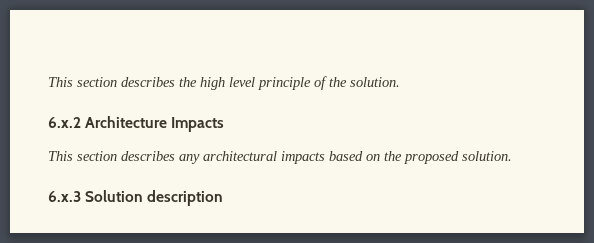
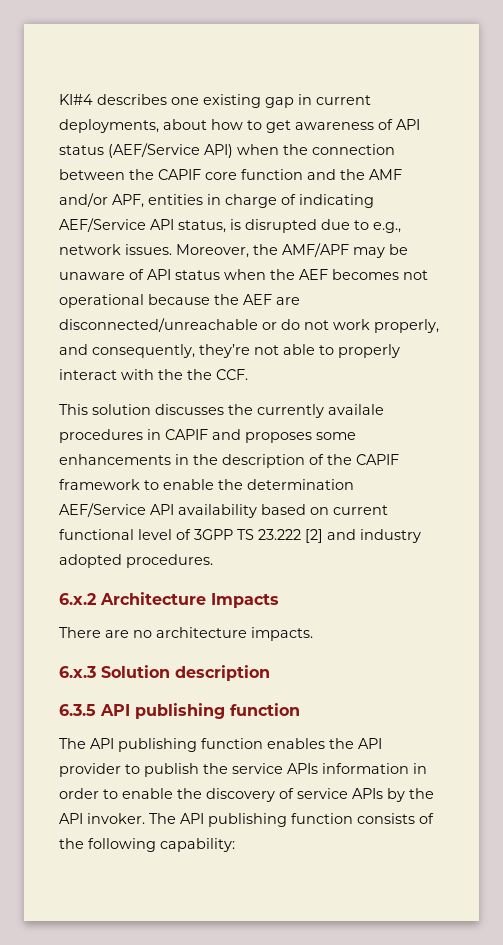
[48,76,400,90] [48,116,225,132] [48,151,512,164] [48,190,224,206] This section describes the high level principle of the solution. // 6.x.2 Architecture Impacts // This section describes any architectural impacts based on the proposed solution. // 6.x.3 Solution description -> [59,94,371,108] [59,119,420,133] [59,143,395,158] [59,169,402,180] [59,193,374,208] [59,218,401,233] [59,243,408,258] [59,269,428,280] [59,294,300,308] [59,318,439,333] [59,344,400,358] [59,369,248,380] [59,404,384,418] [59,429,356,443] [59,454,399,468] [59,479,354,490] [59,503,388,518] [59,529,421,543] [59,554,213,568] [59,592,279,608] [59,627,313,641] [59,665,270,681] [59,703,300,719] [59,738,382,752] [59,763,427,777] [59,788,434,802] [59,813,434,827] [59,838,235,852] KI#4 describes one existing gap in current deployments, about how to get awareness of API status (AEF/Service API) when the connection between the CAPIF core function and the AMF and/or APF, entities in charge of indicating AEF/Service API status, is disrupted due to e.g., network issues. Moreover, the AMF/APF may be unaware of API status when the AEF becomes not operational because the AEF are disconnected/unreachable or do not work properly, and consequently, they’re not able to properly interact with the the CCF. // This solution discusses the currently availale procedures in CAPIF and proposes some enhancements in the description of the CAPIF framework to enable the determination AEF/Service API availability based on current functional level of 3GPP TS 23.222 [2] and industry adopted procedures. // 6.x.2 Architecture Impacts // There are no architecture impacts. // 6.x.3 Solution description // 6.3.5 API publishing function // The API publishing function enables the API provider to publish the service APIs information in order to enable the discovery of service APIs by the API invoker. The API publishing function consists of the following capability:

